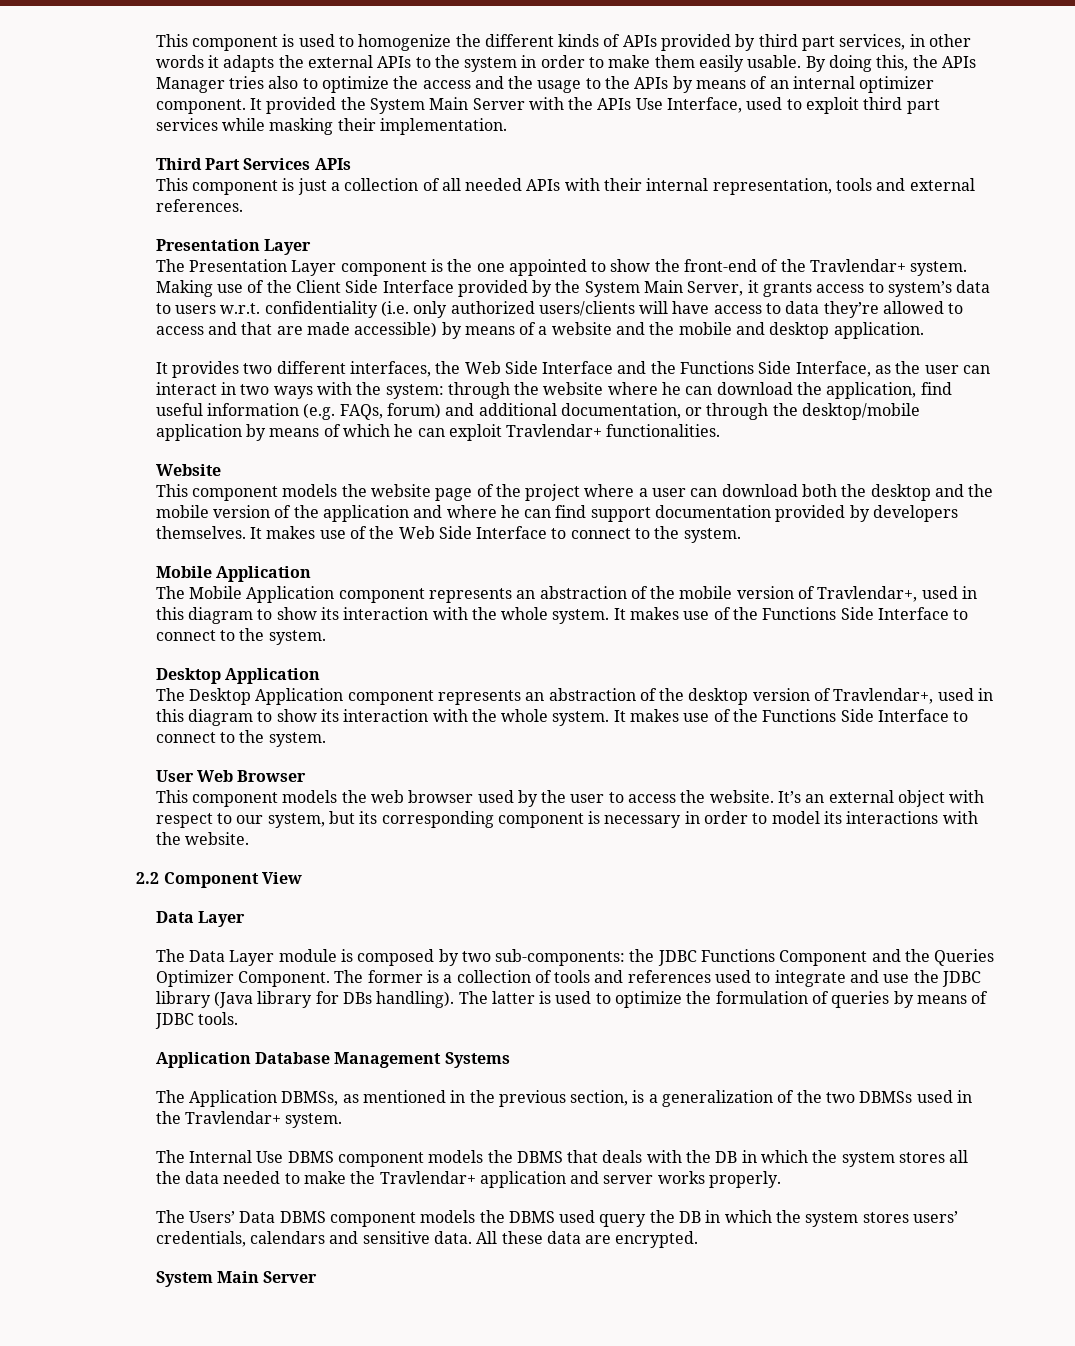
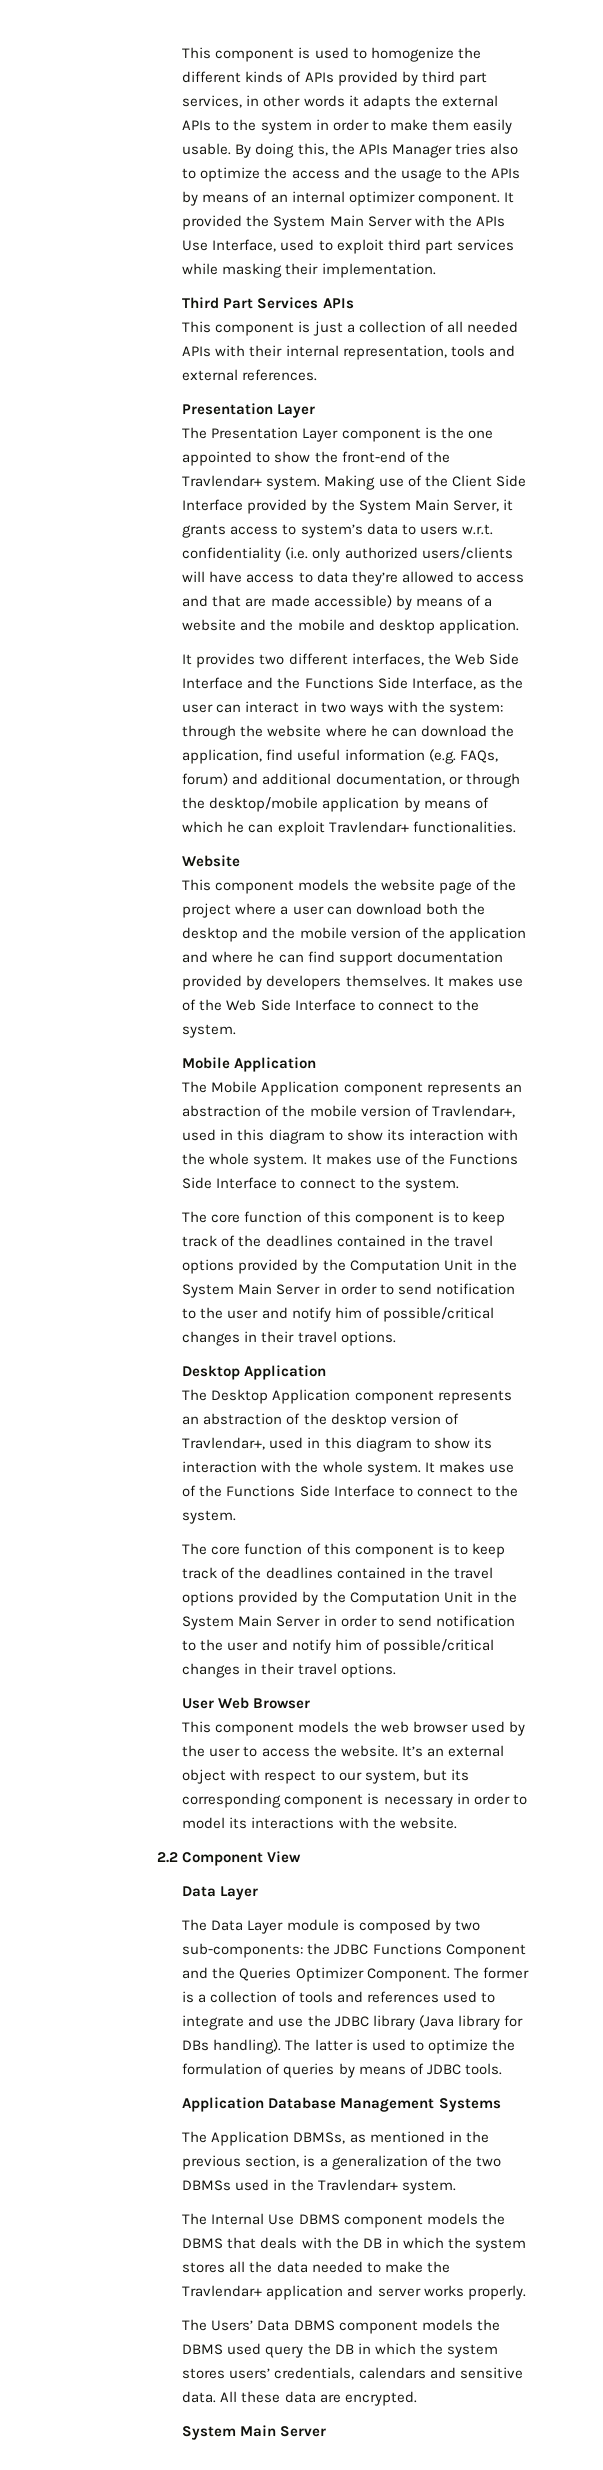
(326, 637) none -> [182,1211,505,1226] [182,1235,493,1247] [182,1259,517,1274] [182,1283,515,1298] [182,1307,494,1322] [182,1331,396,1346] // The core function of this component is to keep track of the deadlines contained in the travel options provided by the Computation Unit in the System Main Server in order to send notification to the user and notify him of possible/critical changes in their travel options.
(326, 739) none -> [182,1543,505,1558] [182,1567,493,1579] [182,1591,517,1606] [182,1615,515,1630] [182,1639,494,1654] [182,1663,396,1678] // The core function of this component is to keep track of the deadlines contained in the travel options provided by the Computation Unit in the System Main Server in order to send notification to the user and notify him of possible/critical changes in their travel options.

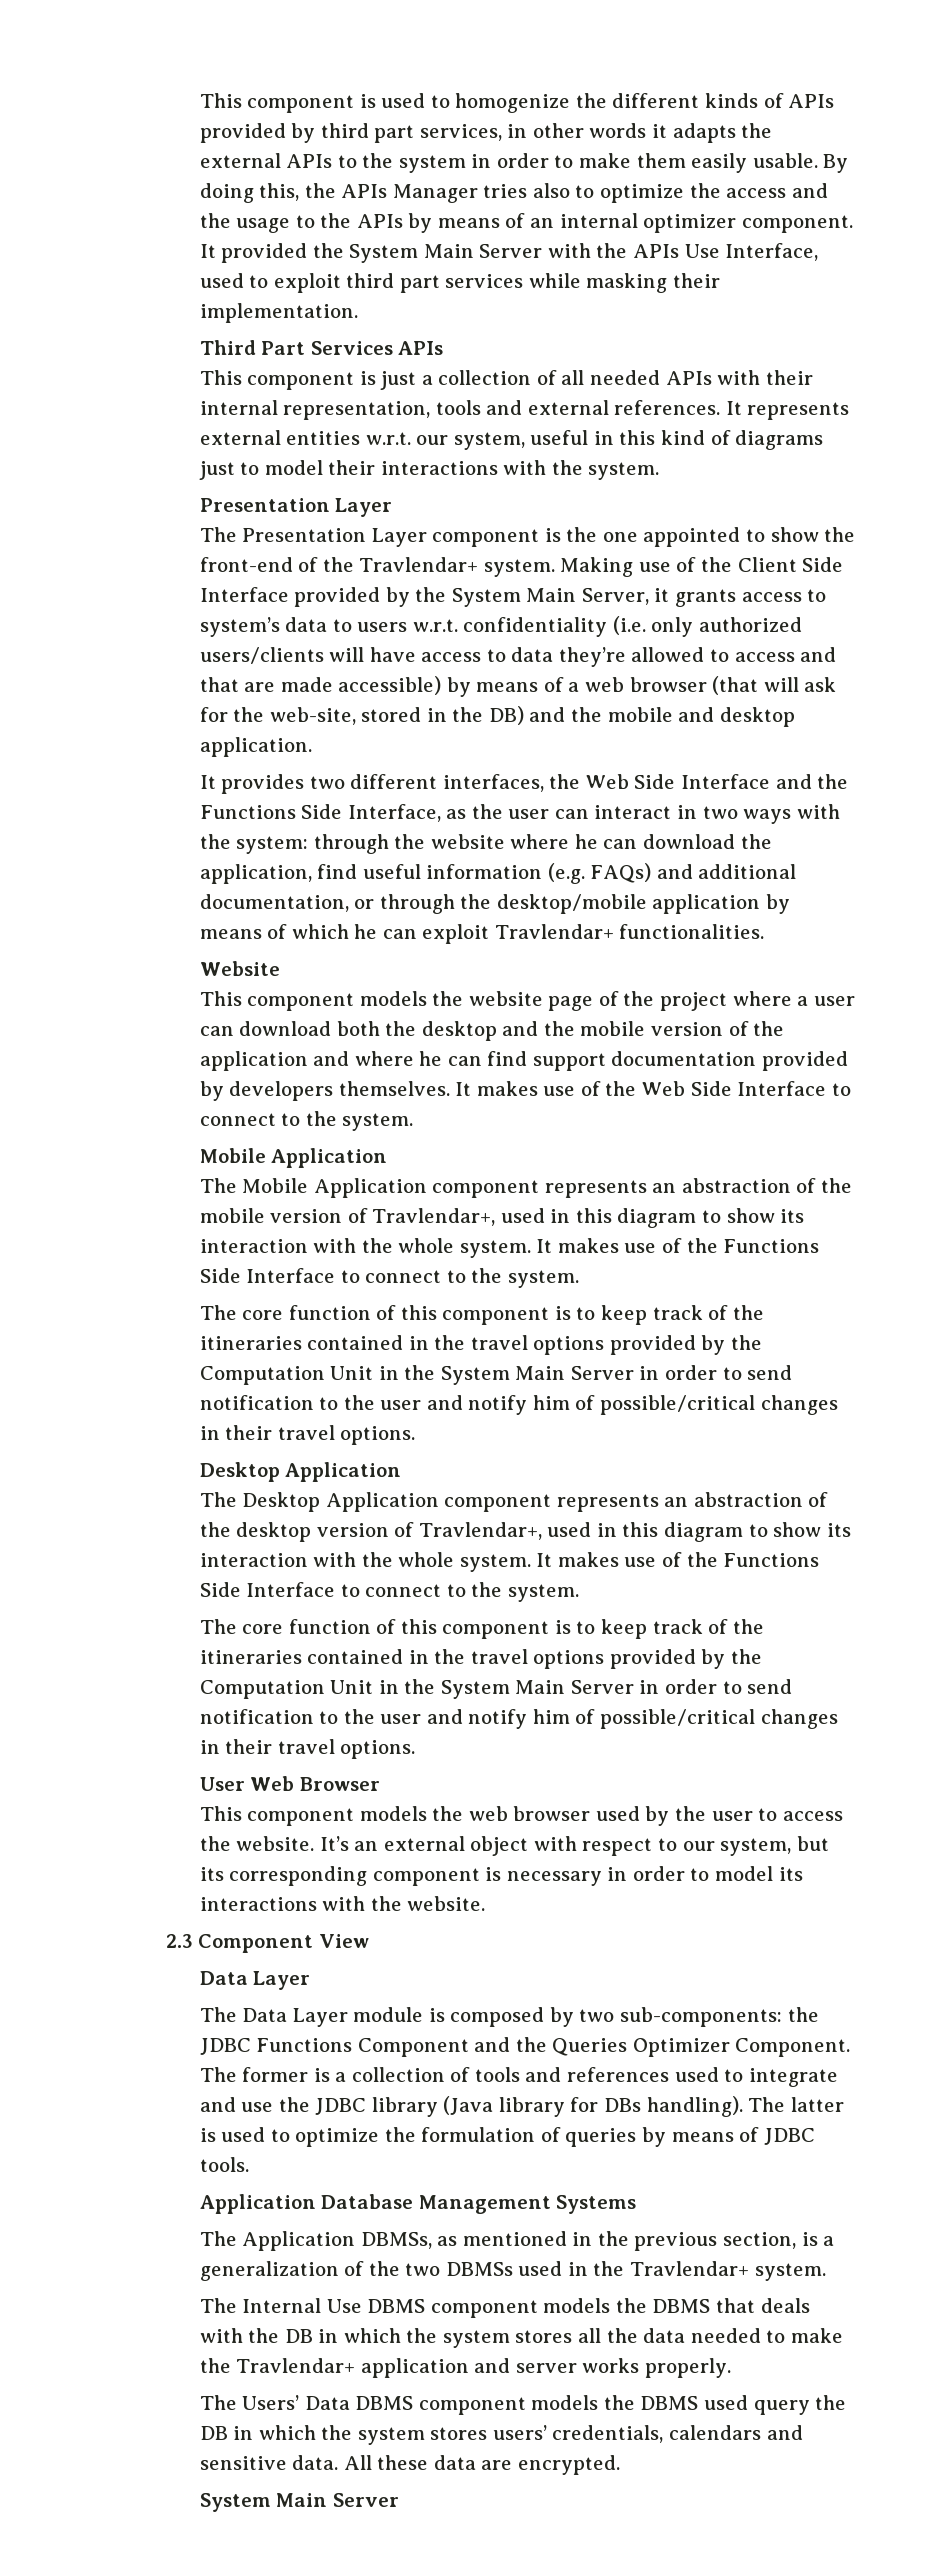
(318, 375) none -> [725,401,850,420] [199,430,824,450] [198,460,660,480] It represents external entities w.r.t. our system, useful in this kind of diagrams just to model their interactions with the system.
[182,619,237,631] website -> [584,676,837,695] [199,706,524,725] web browser (that will ask for the web-site, stored in the DB)
[459,750,498,763] [182,773,229,786] FAQs, forum) -> [590,863,652,883] FAQs)
[265,1235,333,1247] deadlines -> [199,1336,302,1350] itineraries
[265,1567,333,1579] deadlines -> [199,1650,302,1664] itineraries
[157,1852,179,1863] 2.2 -> [165,1934,193,1948] 2.3

